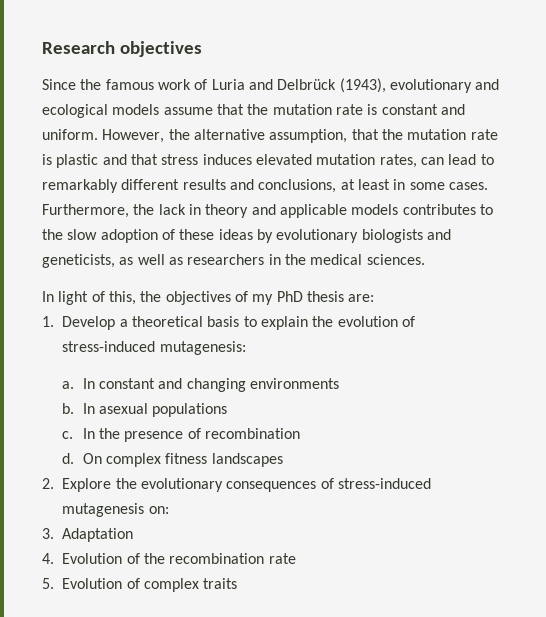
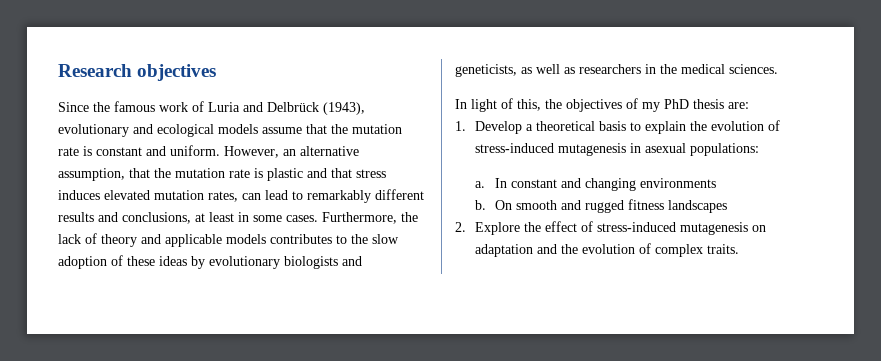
[168,129,190,140] the -> [283,149,296,156] an
[188,204,201,215] in -> [85,233,97,244] of
[159,341,246,355] mutagenesis: -> [557,143,759,156] mutagenesis in asexual populations:
[82,403,228,417] [62,428,300,442] [62,453,161,467] In asexual populations // c. In the presence of recombination // d. On complex -> [494,200,624,213] On smooth and rugged
[140,478,431,492] [62,503,169,517] [42,528,134,542] [42,553,296,564] [42,578,123,589] evolutionary consequences of stress-induced mutagenesis on: // 3. Adaptation // 4. Evolution of the recombination rate // 5. Evolution -> [544,221,766,235] [474,244,635,257] effect of stress-induced mutagenesis on adaptation and the evolution
[203,578,238,589] traits -> [706,244,739,254] traits.

